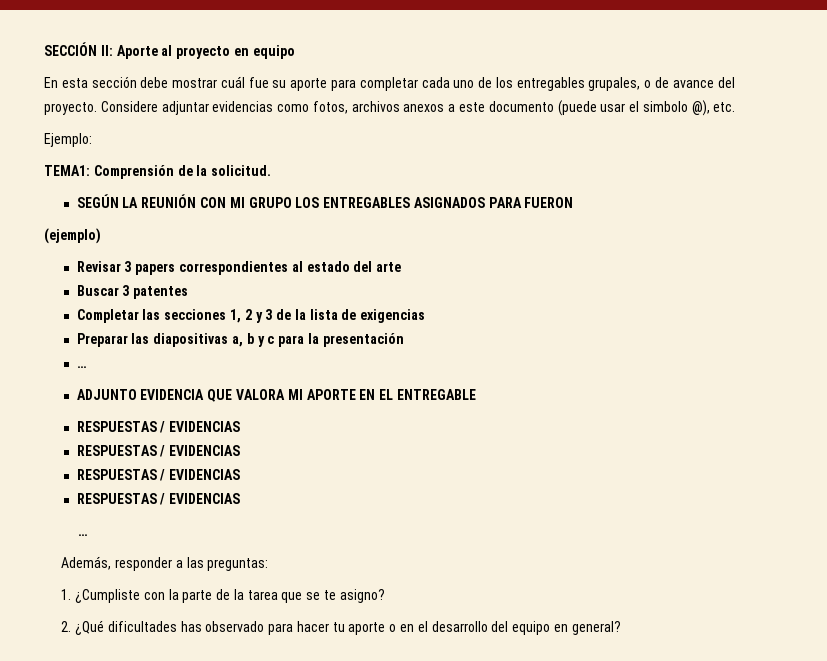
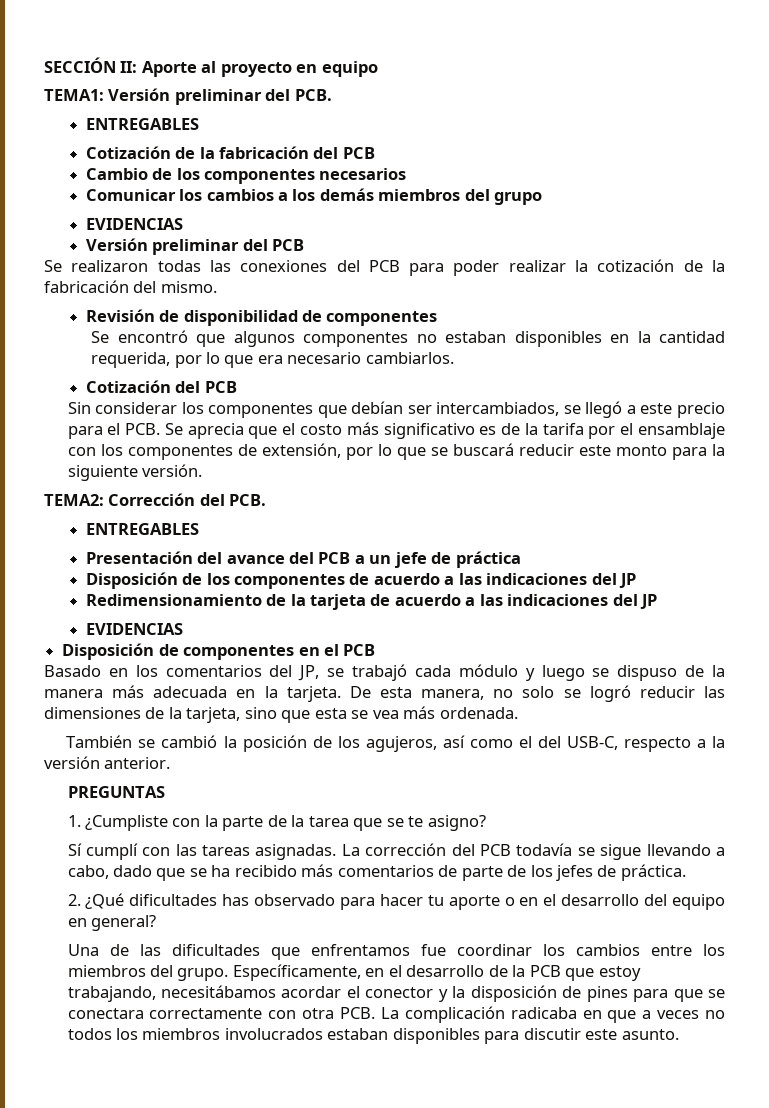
[44,76,735,91] [44,100,736,116] [44,133,92,147] [44,165,272,179] [76,194,574,208] [44,228,101,244] [76,261,402,275] [76,285,189,299] [76,309,426,323] [76,333,404,347] [76,366,87,368] [76,389,476,402] [76,421,241,433] [76,445,241,457] [76,469,241,481] [76,493,241,505] [78,534,89,536] [61,556,269,571] En esta sección debe mostrar cuál fue su aporte para completar cada uno de los entregables grupales, o de avance del proyecto. Considere adjuntar evidencias como fotos, archivos anexos a este documento (puede usar el simbolo @), etc. // Ejemplo: // TEMA1: Comprensión de la solicitud. // SEGÚN LA REUNIÓN CON MI GRUPO LOS ENTREGABLES ASIGNADOS PARA FUERON // (ejemplo) // Revisar 3 papers correspondientes al estado del arte // Buscar 3 patentes // Completar las secciones 1, 2 y 3 de la lista de exigencias // Preparar las diapositivas a, b y c para la presentación // … // ADJUNTO EVIDENCIA QUE VALORA MI APORTE EN EL ENTREGABLE // RESPUESTAS / EVIDENCIAS // RESPUESTAS / EVIDENCIAS // RESPUESTAS / EVIDENCIAS // RESPUESTAS / EVIDENCIAS // … // Además, responder a las preguntas: -> [44,88,332,105] [85,118,199,130] [85,146,375,159] [85,168,407,184] [85,188,543,205] [85,218,183,230] [85,238,305,255] [44,259,725,276] [44,280,217,293] [85,309,438,326] [91,330,726,347] [91,352,454,368] [85,380,237,393] [67,401,726,418] [67,422,726,439] [67,443,725,460] [67,464,202,481] [44,493,267,506] [85,523,199,535] [85,551,521,568] [85,572,637,589] [85,594,658,610] [85,623,183,635] [62,643,376,660] [44,664,726,681] [44,685,725,702] [44,706,518,723] [66,735,726,752] [44,756,171,769] [67,786,165,798] TEMA1: Versión preliminar del PCB. // ENTREGABLES // Cotización de la fabricación del PCB // Cambio de los componentes necesarios // Comunicar los cambios a los demás miembros del grupo // EVIDENCIAS // Versión preliminar del PCB // Se realizaron todas las conexiones del PCB para poder realizar la cotización de la fabricación del mismo. // Revisión de disponibilidad de componentes // Se encontró que algunos componentes no estaban disponibles en la cantidad requerida, por lo que era necesario cambiarlos. // Cotización del PCB // Sin considerar los componentes que debían ser intercambiados, se llegó a este precio para el PCB. Se aprecia que el costo más significativo es de la tarifa por el ensamblaje con los componentes de extensión, por lo que se buscará reducir este monto para la siguiente versión. // TEMA2: Corrección del PCB. // ENTREGABLES // Presentación del avance del PCB a un jefe de práctica // Disposición de los componentes de acuerdo a las indicaciones del JP // Redimensionamiento de la tarjeta de acuerdo a las indicaciones del JP // EVIDENCIAS // Disposición de componentes en el PCB // Basado en los comentarios del JP, se trabajó cada módulo y luego se dispuso de la manera más adecuada en la tarjeta. De esta manera, no solo se logró reducir las dimensiones de la tarjeta, sino que esta se vea más ordenada. // También se cambió la posición de los agujeros, así como el del USB-C, respecto a la versión anterior. // PREGUNTAS
(385, 596) none -> [67,843,725,860] [67,864,686,881] // Sí cumplí con las tareas asignadas. La corrección del PCB todavía se sigue llevando a cabo, dado que se ha recibido más comentarios de parte de los jefes de práctica.
(621, 628) none -> [67,944,725,960] [67,964,641,981] [67,985,725,1002] [67,1006,725,1023] [67,1028,679,1044] // Una de las dificultades que enfrentamos fue coordinar los cambios entre los miembros del grupo. Específicamente, en el desarrollo de la PCB que estoy trabajando, necesitábamos acordar el conector y la disposición de pines para que se conectara correctamente con otra PCB. La complicación radicaba en que a veces no todos los miembros involucrados estaban disponibles para discutir este asunto.

